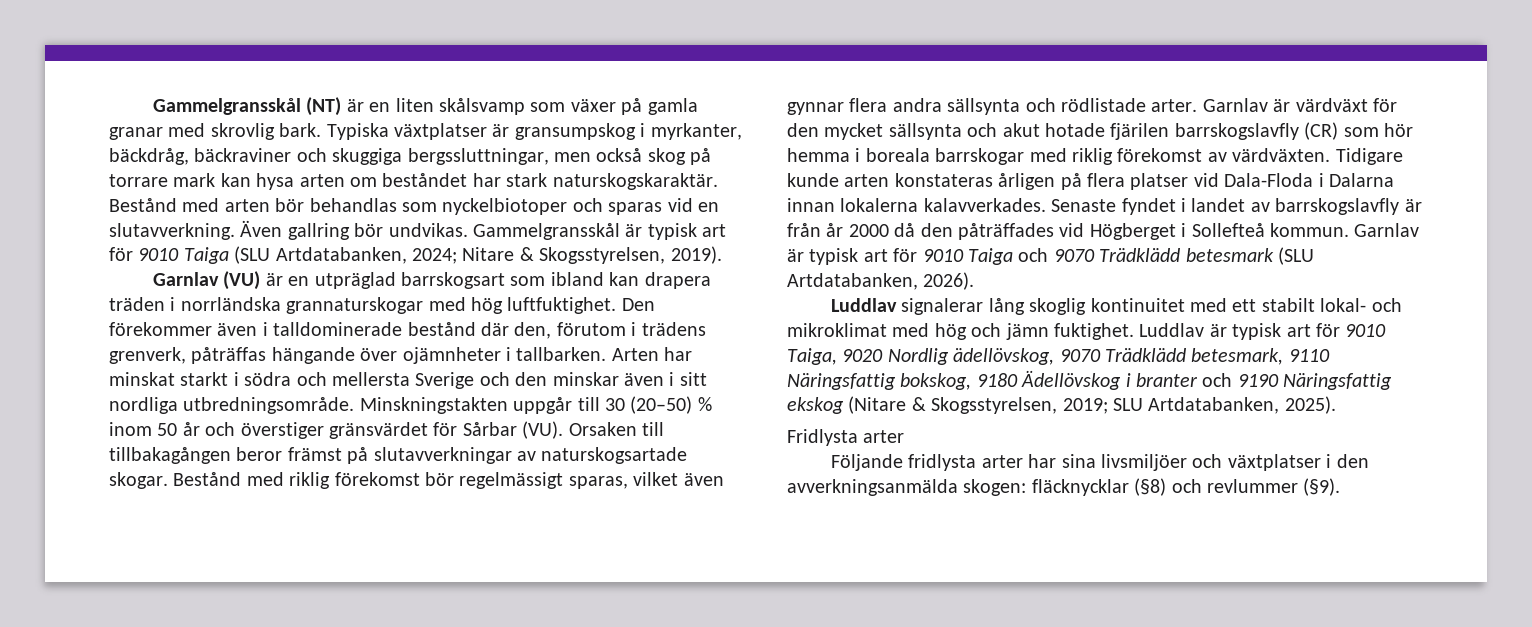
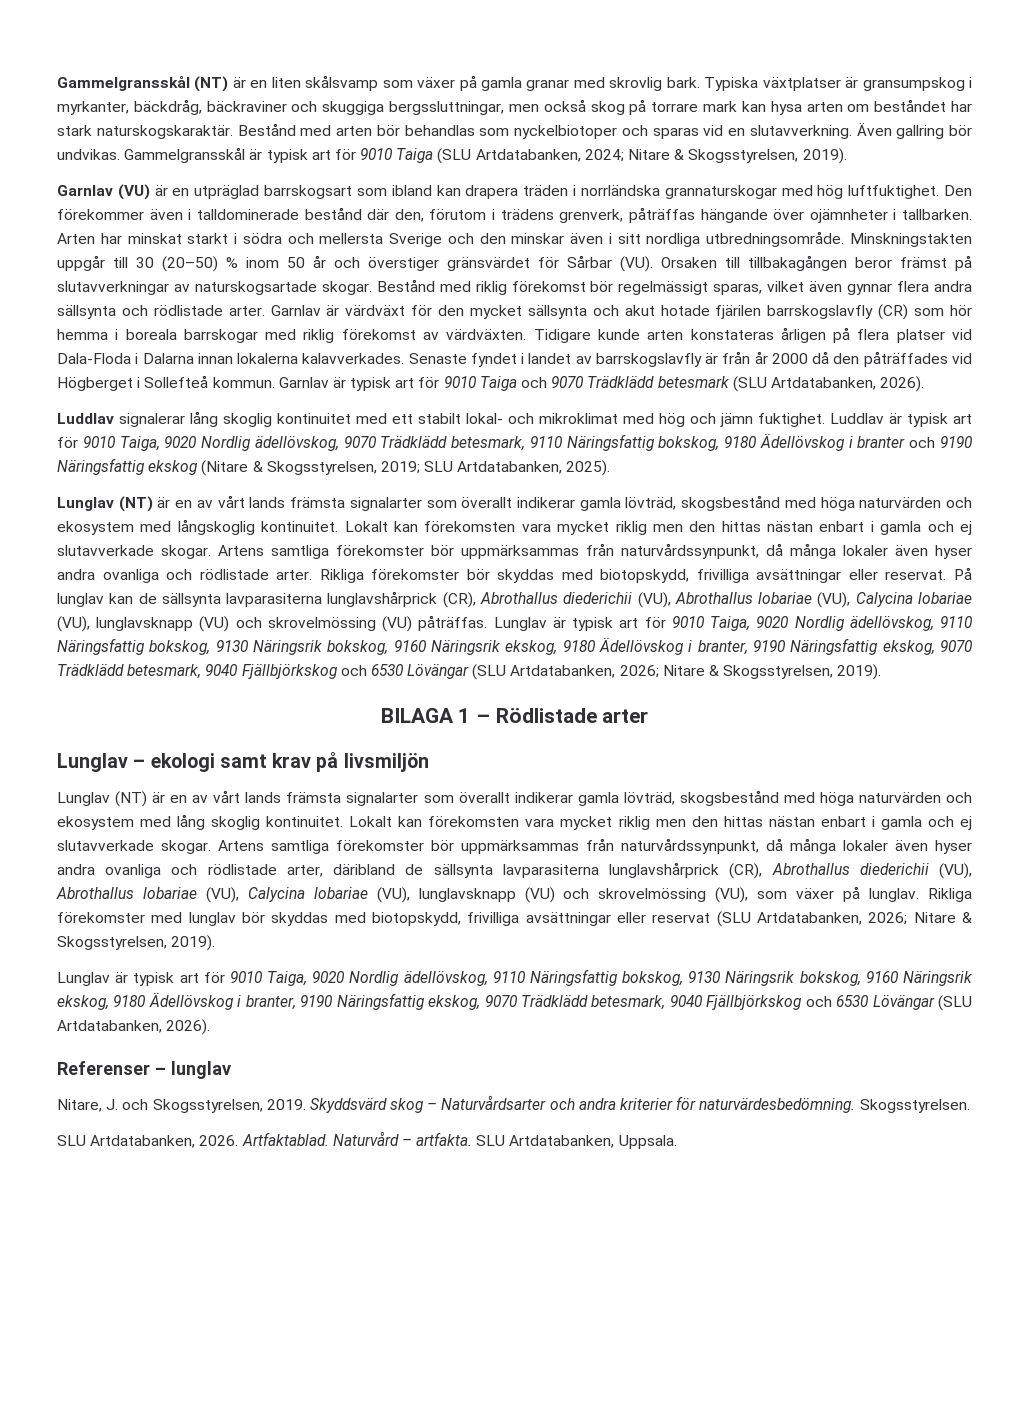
[787,429,905,446] [830,454,1369,471] [787,478,1341,496] Fridlysta arter // Följande fridlysta arter har sina livsmiljöer och växtplatser i den avverkningsanmälda skogen: fläcknycklar (§8) och revlummer (§9). -> [57,495,972,512] [57,519,973,535] [57,543,972,559] [57,567,972,583] [57,591,973,608] [57,615,974,632] [57,637,974,655] [57,664,882,680] [380,708,649,723] [57,752,429,772] [57,790,972,807] [57,814,973,830] [57,838,972,854] [57,862,973,879] [56,886,972,903] [57,911,973,927] [57,935,216,951] [57,969,972,986] [57,992,972,1011] [57,1019,211,1035] [57,1061,231,1079] [57,1095,970,1113] [57,1131,677,1149] Lunglav (NT) är en av vårt lands främsta signalarter som överallt indikerar gamla lövträd, skogsbestånd med höga naturvärden och ekosystem med långskoglig kontinuitet. Lokalt kan förekomsten vara mycket riklig men den hittas nästan enbart i gamla och ej slutavverkade skogar. Artens samtliga förekomster bör uppmärksammas från naturvårdssynpunkt, då många lokaler även hyser andra ovanliga och rödlistade arter. Rikliga förekomster bör skyddas med biotopskydd, frivilliga avsättningar eller reservat. På lunglav kan de sällsynta lavparasiterna lunglavshårprick (CR), Abrothallus diederichii (VU), Abrothallus lobariae (VU), Calycina lobariae (VU), lunglavsknapp (VU) och skrovelmössing (VU) påträffas. Lunglav är typisk art för 9010 Taiga, 9020 Nordlig ädellövskog, 9110 Näringsfattig bokskog, 9130 Näringsrik bokskog, 9160 Näringsrik ekskog, 9180 Ädellövskog i branter, 9190 Näringsfattig ekskog, 9070 Trädklädd betesmark, 9040 Fjällbjörkskog och 6530 Lövängar (SLU Artdatabanken, 2026; Nitare & Skogsstyrelsen, 2019). // BILAGA 1 – Rödlistade arter // Lunglav – ekologi samt krav på livsmiljön // Lunglav (NT) är en av vårt lands främsta signalarter som överallt indikerar gamla lövträd, skogsbestånd med höga naturvärden och ekosystem med lång skoglig kontinuitet. Lokalt kan förekomsten vara mycket riklig men den hittas nästan enbart i gamla och ej slutavverkade skogar. Artens samtliga förekomster bör uppmärksammas från naturvårdssynpunkt, då många lokaler även hyser andra ovanliga och rödlistade arter, däribland de sällsynta lavparasiterna lunglavshårprick (CR), Abrothallus diederichii (VU), Abrothallus lobariae (VU), Calycina lobariae (VU), lunglavsknapp (VU) och skrovelmössing (VU), som växer på lunglav. Rikliga förekomster med lunglav bör skyddas med biotopskydd, frivilliga avsättningar eller reservat (SLU Artdatabanken, 2026; Nitare & Skogsstyrelsen, 2019). // Lunglav är typisk art för 9010 Taiga, 9020 Nordlig ädellövskog, 9110 Näringsfattig bokskog, 9130 Näringsrik bokskog, 9160 Näringsrik ekskog, 9180 Ädellövskog i branter, 9190 Näringsfattig ekskog, 9070 Trädklädd betesmark, 9040 Fjällbjörkskog och 6530 Lövängar (SLU Artdatabanken, 2026). // Referenser – lunglav // Nitare, J. och Skogsstyrelsen, 2019. Skyddsvärd skog – Naturvårdsarter och andra kriterier för naturvärdesbedömning. Skogsstyrelsen. // SLU Artdatabanken, 2026. Artfaktablad. Naturvård – artfakta. SLU Artdatabanken, Uppsala.

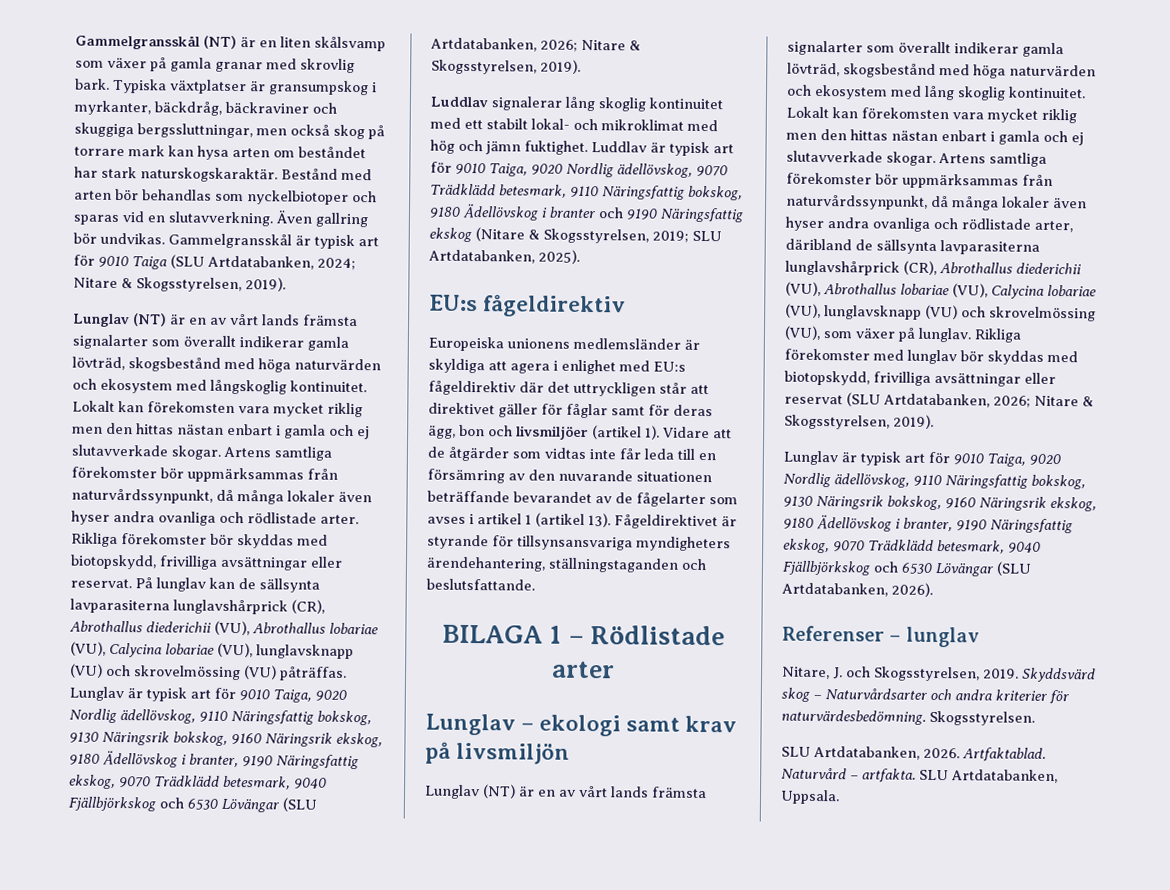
[57,184,973,200] [57,207,972,223] [57,231,972,247] [57,255,972,272] [57,279,972,295] [57,304,973,320] [57,327,972,343] [57,351,973,367] [57,375,925,392] [57,411,972,427] [57,433,973,451] [57,458,611,476] // Garnlav (VU) är en utpräglad barrskogsart som ibland kan drapera träden i norrländska grannaturskogar med hög luftfuktighet. Den förekommer även i talldominerade bestånd där den, förutom i trädens grenverk, påträffas hängande över ojämnheter i tallbarken. Arten har minskat starkt i södra och mellersta Sverige och den minskar även i sitt nordliga utbredningsområde. Minskningstakten uppgår till 30 (20–50) % inom 50 år och överstiger gränsvärdet för Sårbar (VU). Orsaken till tillbakagången beror främst på slutavverkningar av naturskogsartade skogar. Bestånd med riklig förekomst bör regelmässigt sparas, vilket även gynnar flera andra sällsynta och rödlistade arter. Garnlav är värdväxt för den mycket sällsynta och akut hotade fjärilen barrskogslavfly (CR) som hör hemma i boreala barrskogar med riklig förekomst av värdväxten. Tidigare kunde arten konstateras årligen på flera platser vid Dala-Floda i Dalarna innan lokalerna kalavverkades. Senaste fyndet i landet av barrskogslavfly är från år 2000 då den påträffades vid Högberget i Sollefteå kommun. Garnlav är typisk art för 9010 Taiga och 9070 Trädklädd betesmark (SLU Artdatabanken, 2026). // Luddlav signalerar lång skoglig kontinuitet med ett stabilt lokal- och mikroklimat med hög och jämn fuktighet. Luddlav är typisk art för 9010 Taiga, 9020 Nordlig ädellövskog, 9070 Trädklädd betesmark, 9110 Näringsfattig bokskog, 9180 Ädellövskog i branter och 9190 Näringsfattig ekskog (Nitare & Skogsstyrelsen, 2019; SLU Artdatabanken, 2025). -> (286, 284) none
(882, 672) none -> [430,96,723,112] [430,117,718,132] [430,139,734,157] [430,161,728,178] [430,183,743,201] [429,203,744,223] [429,227,722,244] [428,249,580,264] [429,294,627,318] [428,336,700,352] [428,358,686,375] [428,380,709,397] [428,402,713,419] [428,424,732,441] [427,446,716,462] [427,468,712,484] [427,490,738,508] [427,512,737,530] [427,534,731,552] [426,556,707,573] [426,578,535,591] // Luddlav signalerar lång skoglig kontinuitet med ett stabilt lokal- och mikroklimat med hög och jämn fuktighet. Luddlav är typisk art för 9010 Taiga, 9020 Nordlig ädellövskog, 9070 Trädklädd betesmark, 9110 Näringsfattig bokskog, 9180 Ädellövskog i branter och 9190 Näringsfattig ekskog (Nitare & Skogsstyrelsen, 2019; SLU Artdatabanken, 2025). // EU:s fågeldirektiv // Europeiska unionens medlemsländer är skyldiga att agera i enlighet med EU:s fågeldirektiv där det uttryckligen står att direktivet gäller för fåglar samt för deras ägg, bon och livsmiljöer (artikel 1). Vidare att de åtgärder som vidtas inte får leda till en försämring av den nuvarande situationen beträffande bevarandet av de fågelarter som avses i artikel 1 (artikel 13). Fågeldirektivet är styrande för tillsynsansvariga myndigheters ärendehantering, ställningstaganden och beslutsfattande.

